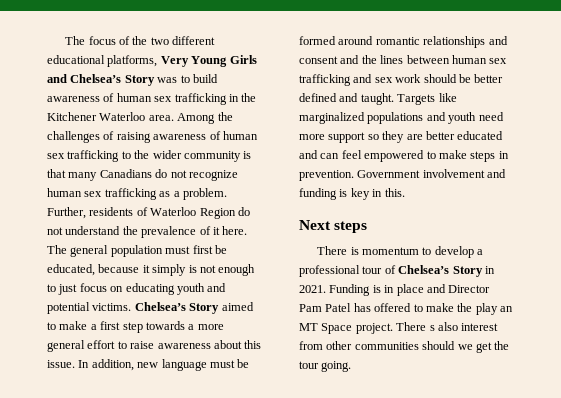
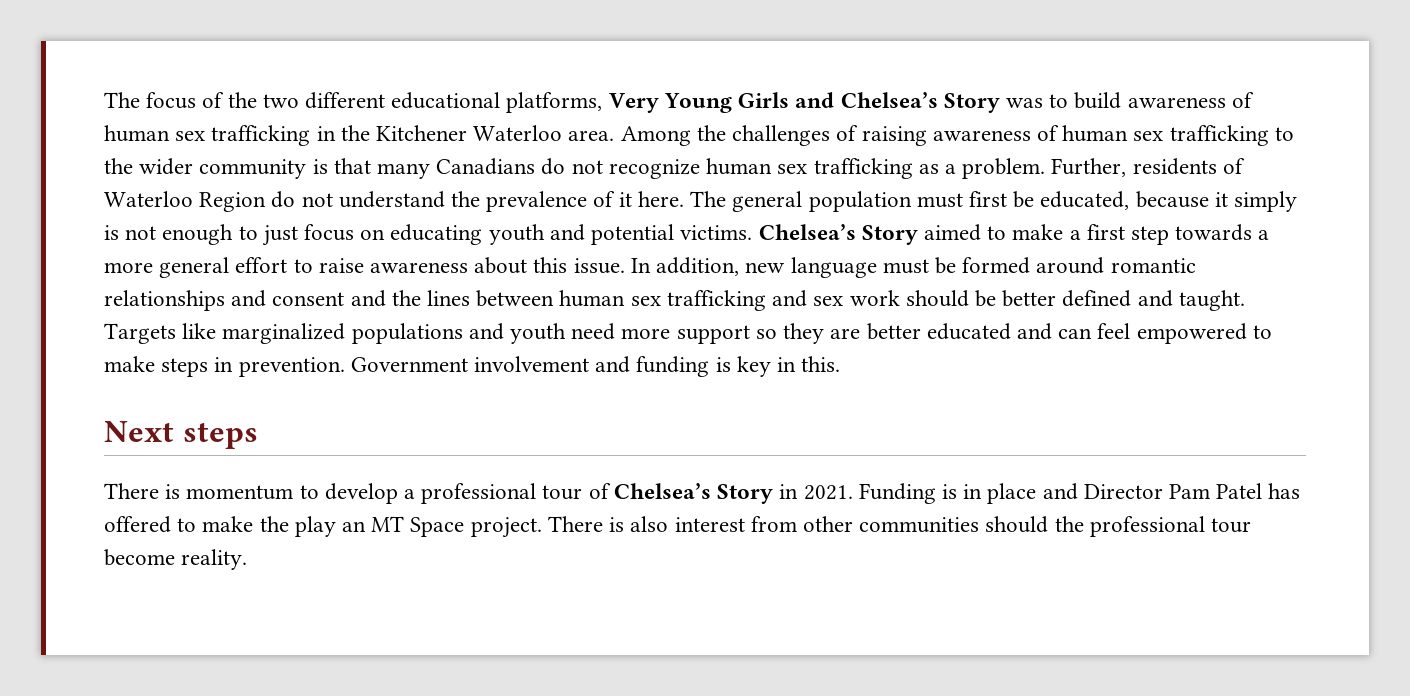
[429,325,435,331] s -> [609,517,625,532] is
[457,341,510,353] [299,361,352,372] we get the tour going. -> [1054,516,1251,537] [104,549,248,570] the professional tour become reality.

